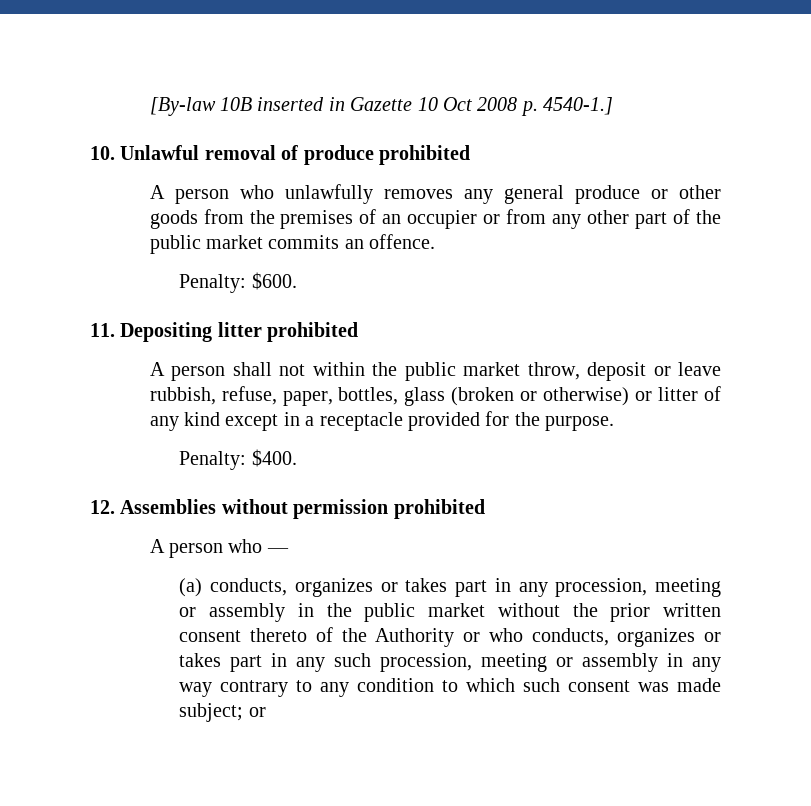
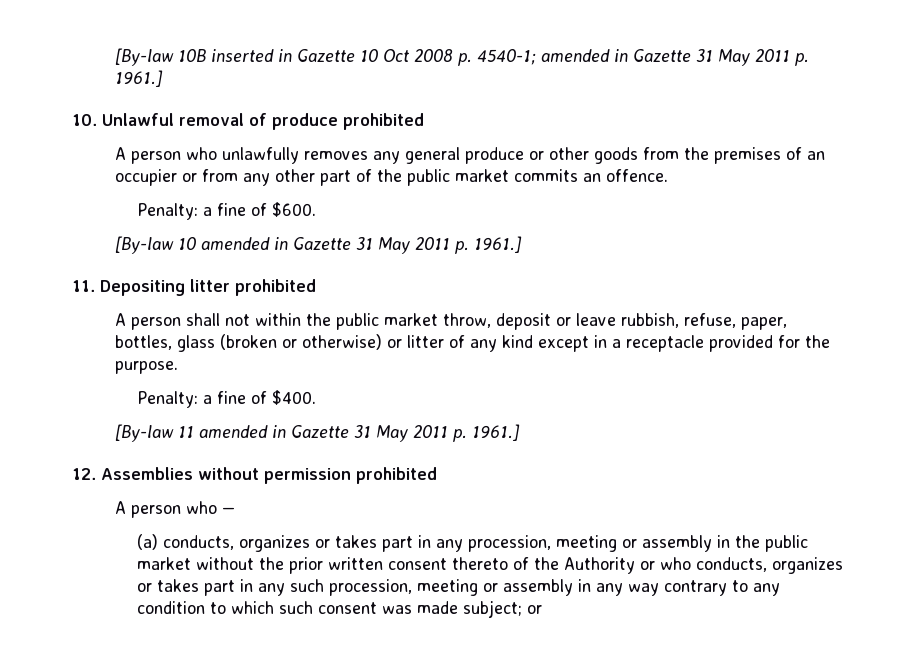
[543,97,614,115] 4540-1.] -> [477,49,810,66] [115,70,164,87] 4540-1; amended in Gazette 31 May 2011 p. 1961.]
[251,272,297,290] $600. -> [202,202,316,217] [115,236,523,254] a fine of $600. // [By-law 10 amended in Gazette 31 May 2011 p. 1961.]
[251,449,297,467] $400. -> [202,390,316,405] [115,424,521,442] a fine of $400. // [By-law 11 amended in Gazette 31 May 2011 p. 1961.]

